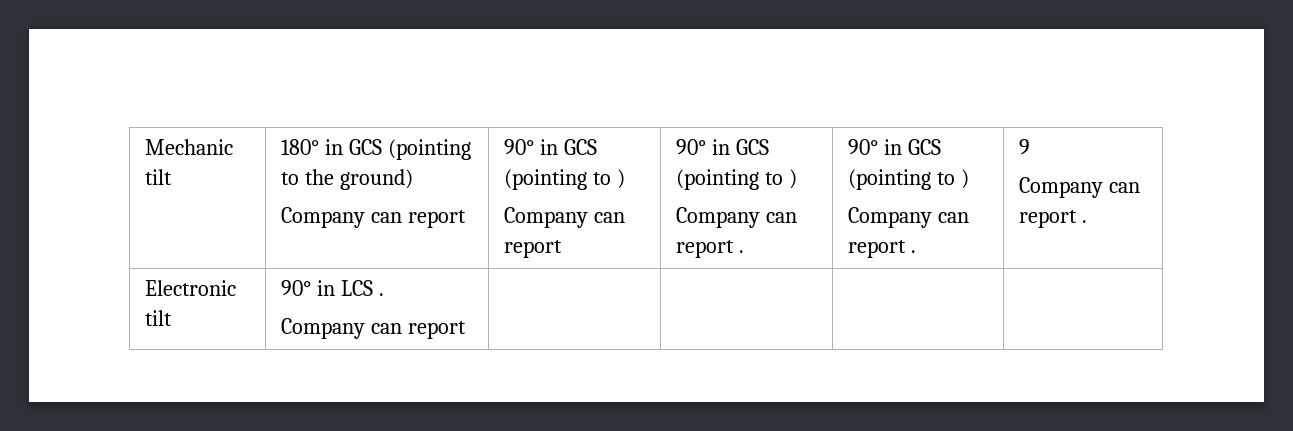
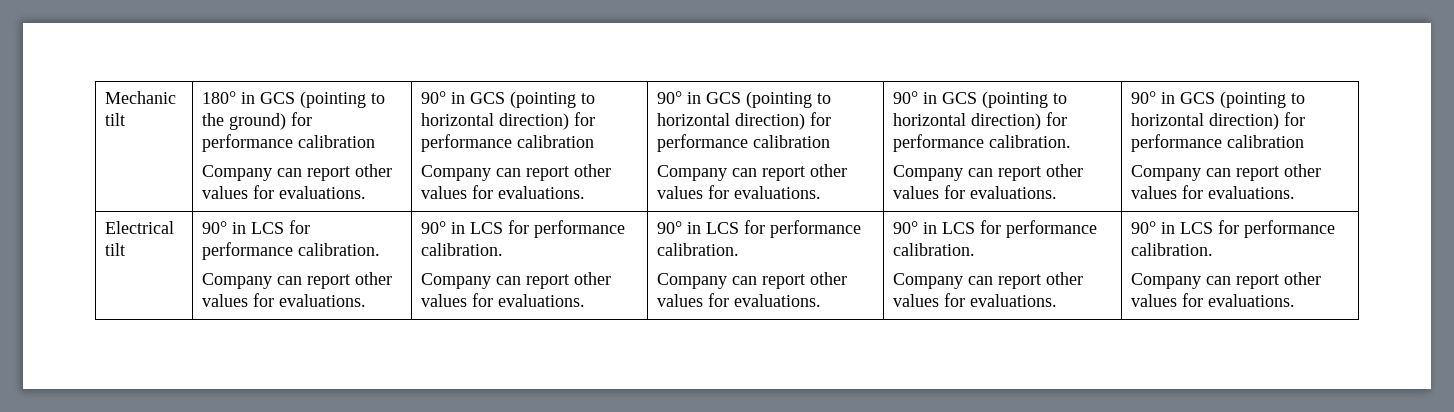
[281,207,466,228] [504,139,597,155] [504,169,625,190] [504,207,625,228] [504,240,563,258] [676,139,769,155] [676,169,797,190] [676,207,797,228] [676,240,744,258] [848,139,941,155] [848,169,969,190] [848,207,969,228] [848,240,916,258] [1019,139,1031,155] [1019,177,1140,198] [1019,210,1087,228] [145,280,237,296] // Company can report | 90° in GCS (pointing to ) // Company can report | 90° in GCS (pointing to ) // Company can report . | 90° in GCS (pointing to ) // Company can report . | 9 // Company can report . // Electronic -> [290,112,312,126] [201,134,375,152] [201,164,392,181] [201,185,366,199] [420,91,595,108] [420,112,595,130] [420,134,594,152] [420,164,611,181] [420,185,585,199] [656,91,831,108] [656,112,831,130] [656,134,830,152] [656,164,847,181] [656,185,821,199] [892,91,1067,108] [892,112,1067,130] [892,134,1071,152] [892,164,1083,181] [892,185,1057,199] [1130,91,1305,108] [1130,112,1305,130] [1130,134,1304,152] [1130,164,1321,181] [1130,185,1295,199] [104,221,174,234] for performance calibration // Company can report other values for evaluations. | 90° in GCS (pointing to horizontal direction) for performance calibration // Company can report other values for evaluations. | 90° in GCS (pointing to horizontal direction) for performance calibration // Company can report other values for evaluations. | 90° in GCS (pointing to horizontal direction) for performance calibration. // Company can report other values for evaluations. | 90° in GCS (pointing to horizontal direction) for performance calibration // Company can report other values for evaluations. // Electrical
[378,293,384,296] [281,318,466,339] . // Company can report | | | | -> [288,220,310,234] [201,242,380,260] [201,272,392,289] [201,293,366,307] [420,220,625,238] [420,243,503,256] [420,272,611,289] [420,293,585,307] [656,220,861,238] [656,243,739,256] [656,272,847,289] [656,293,821,307] [892,220,1097,238] [892,243,975,256] [892,272,1083,289] [892,293,1057,307] [1130,220,1335,238] [1130,243,1213,256] [1130,272,1321,289] [1130,293,1295,307] for performance calibration. // Company can report other values for evaluations. | 90° in LCS for performance calibration. // Company can report other values for evaluations. | 90° in LCS for performance calibration. // Company can report other values for evaluations. | 90° in LCS for performance calibration. // Company can report other values for evaluations. | 90° in LCS for performance calibration. // Company can report other values for evaluations.

